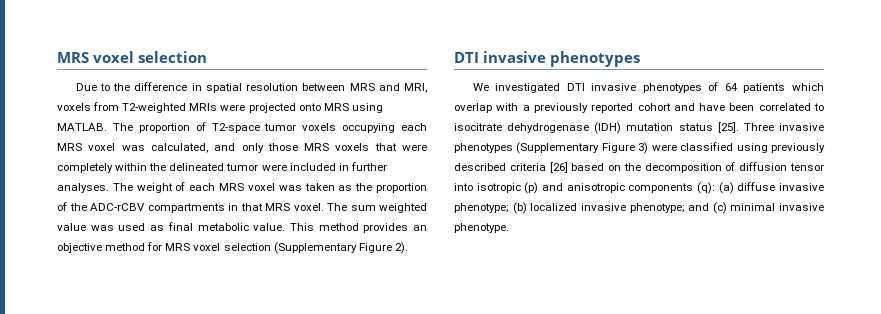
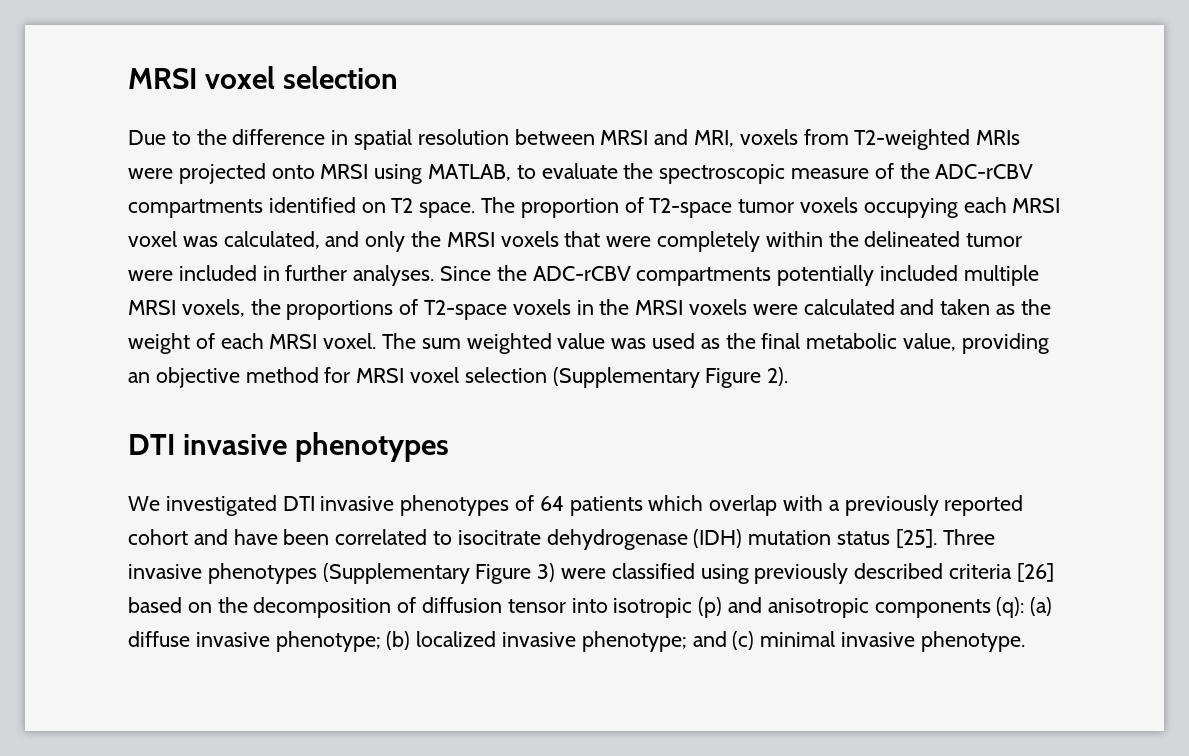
[57,52,89,63] MRS -> [128,68,197,89] MRSI
[349,83,375,91] MRS -> [600,130,649,145] MRSI
[323,103,383,113] [57,123,107,131] MRS using MATLAB. -> [320,163,1034,184] [128,197,476,218] MRSI using MATLAB, to evaluate the spectroscopic measure of the ADC-rCBV compartments identified on T2 space.
[57,143,82,151] MRS -> [1012,198,1061,213] MRSI
[267,143,330,151] those MRS -> [411,231,495,247] the MRSI
[112,182,427,193] [57,202,290,213] The weight of each MRS voxel was taken as the proportion of the ADC-rCBV compartments in that MRS -> [440,265,1039,286] [128,299,1051,320] [128,333,318,354] Since the ADC-rCBV compartments potentially included multiple MRSI voxels, the proportions of T2-space voxels in the MRSI voxels were calculated and taken as the weight of each MRSI
(165, 228) none -> [725,333,756,349] the
[253,223,409,233] value. This method provides -> [903,333,1049,354] value, providing
[165,243,191,251] MRS -> [356,368,405,383] MRSI

